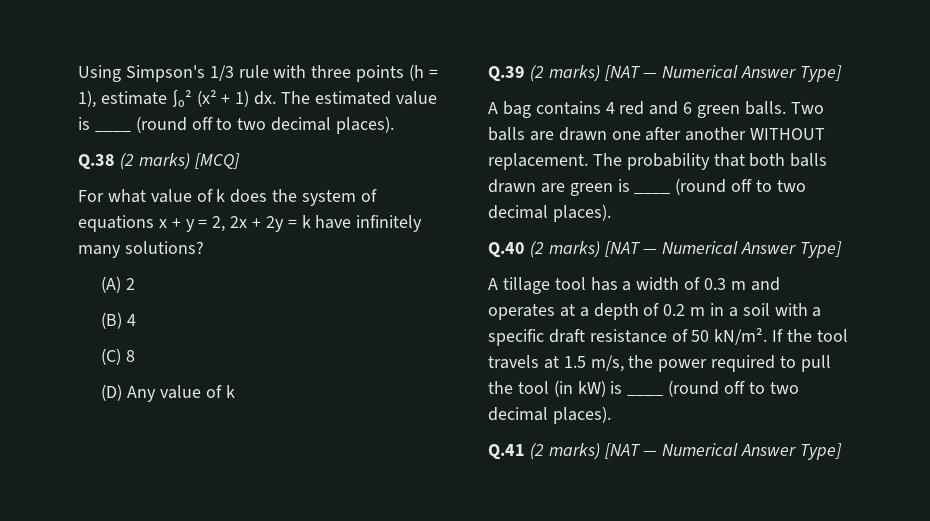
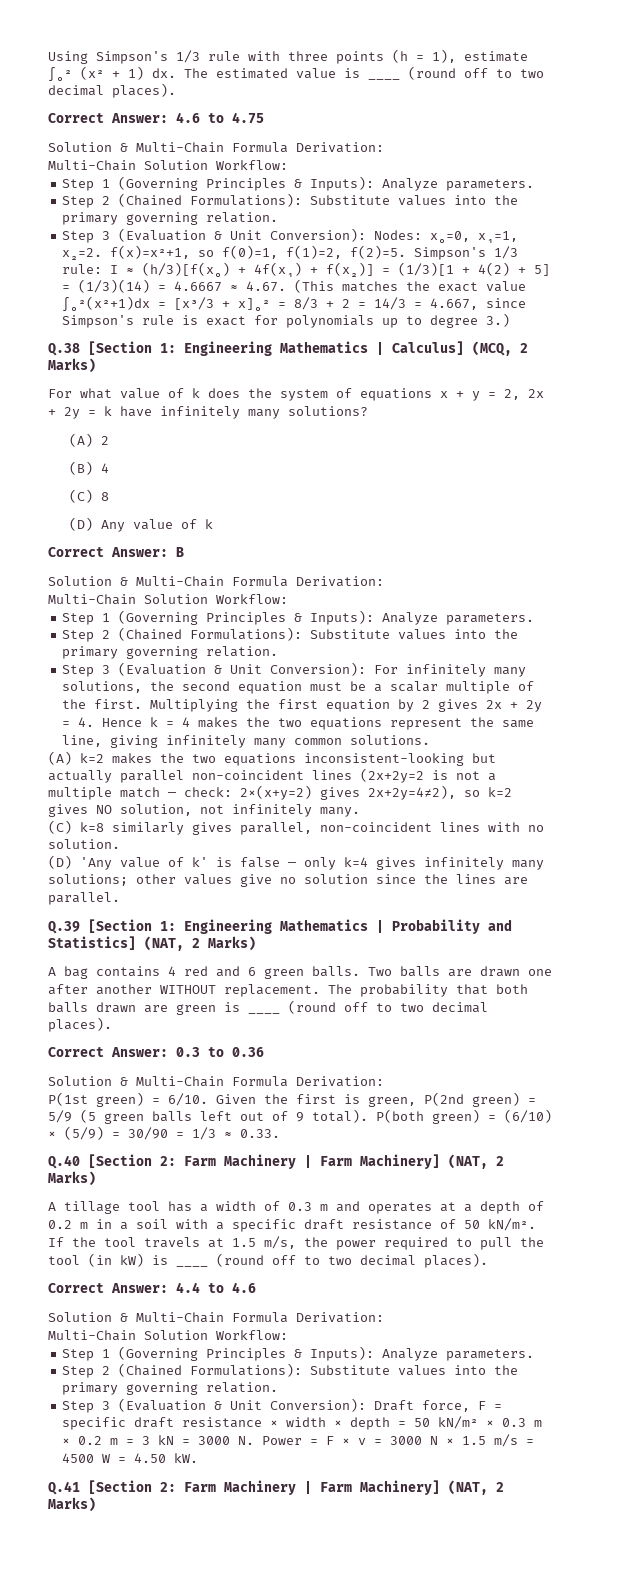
[78,153,240,170] Q.38 (2 marks) [MCQ] -> [48,112,264,124] [48,142,384,153] [48,160,288,171] [62,176,535,191] [62,193,519,208] [62,212,279,225] [62,228,519,243] [62,245,519,260] [62,262,551,277] [62,279,527,293] [62,296,527,311] [62,313,511,328] [48,341,528,356] [48,358,96,373] Correct Answer: 4.6 to 4.75 // Solution & Multi-Chain Formula Derivation: // Multi-Chain Solution Workflow: // Step 1 (Governing Principles & Inputs): Analyze parameters. // Step 2 (Chained Formulations): Substitute values into the primary governing relation. // Step 3 (Evaluation & Unit Conversion): Nodes: x₀=0, x₁=1, x₂=2. f(x)=x²+1, so f(0)=1, f(1)=2, f(2)=5. Simpson's 1/3 rule: I ≈ (h/3)[f(x₀) + 4f(x₁) + f(x₂)] = (1/3)[1 + 4(2) + 5] = (1/3)(14) = 4.6667 ≈ 4.67. (This matches the exact value ∫₀²(x²+1)dx = [x³/3 + x]₀² = 8/3 + 2 = 14/3 = 4.667, since Simpson's rule is exact for polynomials up to degree 3.) // Q.38 [Section 1: Engineering Mathematics | Calculus] (MCQ, 2 Marks)
[488,65,843,82] Q.39 (2 marks) [NAT — Numerical Answer Type] -> [48,547,184,557] [48,576,384,587] [48,594,288,605] [62,610,535,625] [62,627,519,642] [62,646,279,659] [62,662,527,677] [62,681,535,694] [62,699,543,712] [62,717,535,730] [62,735,431,748] [48,751,496,766] [48,768,496,783] [48,785,512,800] [48,804,360,817] [48,820,544,835] [48,839,120,849] [48,855,544,870] [48,874,528,887] [48,892,120,905] [48,919,512,934] [48,936,256,951] Correct Answer: B // Solution & Multi-Chain Formula Derivation: // Multi-Chain Solution Workflow: // Step 1 (Governing Principles & Inputs): Analyze parameters. // Step 2 (Chained Formulations): Substitute values into the primary governing relation. // Step 3 (Evaluation & Unit Conversion): For infinitely many solutions, the second equation must be a scalar multiple of the first. Multiplying the first equation by 2 gives 2x + 2y = 4. Hence k = 4 makes the two equations represent the same line, giving infinitely many common solutions. // (A) k=2 makes the two equations inconsistent-looking but actually parallel non-coincident lines (2x+2y=2 is not a multiple match — check: 2×(x+y=2) gives 2x+2y=4≠2), so k=2 gives NO solution, not infinitely many. // (C) k=8 similarly gives parallel, non-coincident lines with no solution. // (D) 'Any value of k' is false — only k=4 gives infinitely many solutions; other values give no solution since the lines are parallel. // Q.39 [Section 1: Engineering Mathematics | Probability and Statistics] (NAT, 2 Marks)
[488,241,843,258] Q.40 (2 marks) [NAT — Numerical Answer Type] -> [48,1047,264,1057] [48,1076,384,1087] [48,1092,536,1107] [48,1109,552,1124] [48,1126,280,1140] [48,1154,504,1169] [48,1171,96,1186] Correct Answer: 0.3 to 0.36 // Solution & Multi-Chain Formula Derivation: // P(1st green) = 6/10. Given the first is green, P(2nd green) = 5/9 (5 green balls left out of 9 total). P(both green) = (6/10) × (5/9) = 30/90 = 1/3 ≈ 0.33. // Q.40 [Section 2: Farm Machinery | Farm Machinery] (NAT, 2 Marks)
[488,443,843,460] Q.41 (2 marks) [NAT — Numerical Answer Type] -> [48,1282,256,1293] [48,1312,384,1323] [48,1330,288,1341] [62,1346,535,1361] [62,1363,519,1378] [62,1382,279,1395] [62,1398,503,1413] [62,1416,543,1430] [62,1434,535,1447] [62,1453,199,1463] [48,1480,504,1495] [48,1497,96,1512] Correct Answer: 4.4 to 4.6 // Solution & Multi-Chain Formula Derivation: // Multi-Chain Solution Workflow: // Step 1 (Governing Principles & Inputs): Analyze parameters. // Step 2 (Chained Formulations): Substitute values into the primary governing relation. // Step 3 (Evaluation & Unit Conversion): Draft force, F = specific draft resistance × width × depth = 50 kN/m² × 0.3 m × 0.2 m = 3 kN = 3000 N. Power = F × v = 3000 N × 1.5 m/s = 4500 W = 4.50 kW. // Q.41 [Section 2: Farm Machinery | Farm Machinery] (NAT, 2 Marks)

